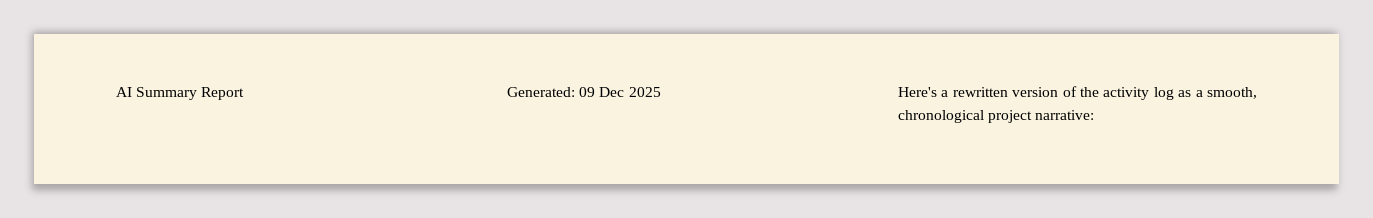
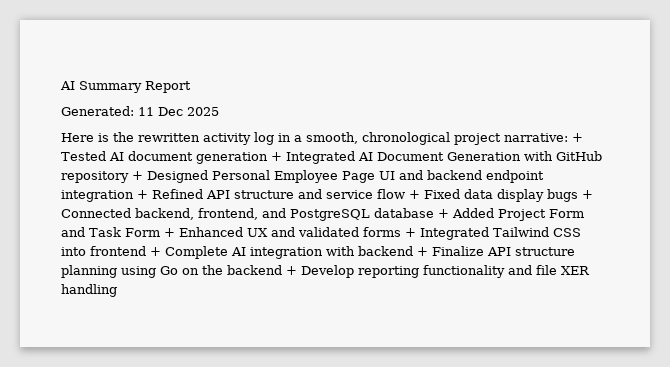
[579,87,596,97] 09 -> [138,107,154,116] 11
[898,86,1099,97] Here's a rewritten version of the -> [61,132,200,142] Here is the rewritten
[1178,90,1192,97] as -> [278,133,291,142] in
(1095, 115) none -> [572,133,583,142] [61,151,602,164] [61,170,544,183] [61,189,593,202] [61,208,584,221] [61,227,581,240] [61,246,575,259] [61,265,590,278] [61,284,117,297] + Tested AI document generation + Integrated AI Document Generation with GitHub repository + Designed Personal Employee Page UI and backend endpoint integration + Refined API structure and service flow + Fixed data display bugs + Connected backend, frontend, and PostgreSQL database + Added Project Form and Task Form + Enhanced UX and validated forms + Integrated Tailwind CSS into frontend + Complete AI integration with backend + Finalize API structure planning using Go on the backend + Develop reporting functionality and file XER handling

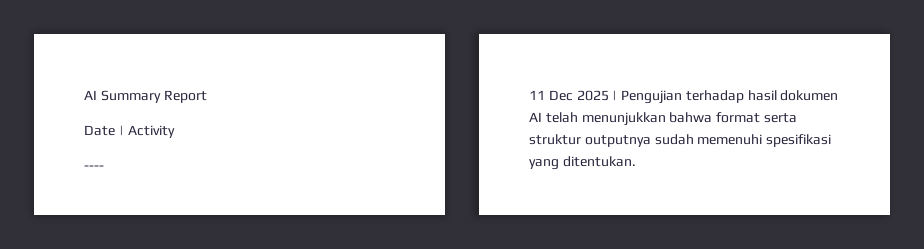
[61,106,134,116] Generated: -> [84,125,175,138] [84,165,104,170] Date | Activity // ---- //
[61,132,583,145] [61,151,602,164] [61,170,544,183] [61,189,593,202] [61,208,584,221] [61,227,581,240] [61,246,575,259] [61,265,590,278] [61,284,117,297] // Here is the rewritten activity log in a smooth, chronological project narrative: + Tested AI document generation + Integrated AI Document Generation with GitHub repository + Designed Personal Employee Page UI and backend endpoint integration + Refined API structure and service flow + Fixed data display bugs + Connected backend, frontend, and PostgreSQL database + Added Project Form and Task Form + Enhanced UX and validated forms + Integrated Tailwind CSS into frontend + Complete AI integration with backend + Finalize API structure planning using Go on the backend + Develop reporting functionality and file XER handling -> [612,90,839,104] [529,112,797,126] [529,134,832,147] [529,156,636,170] | Pengujian terhadap hasil dokumen AI telah menunjukkan bahwa format serta struktur outputnya sudah memenuhi spesifikasi yang ditentukan.

